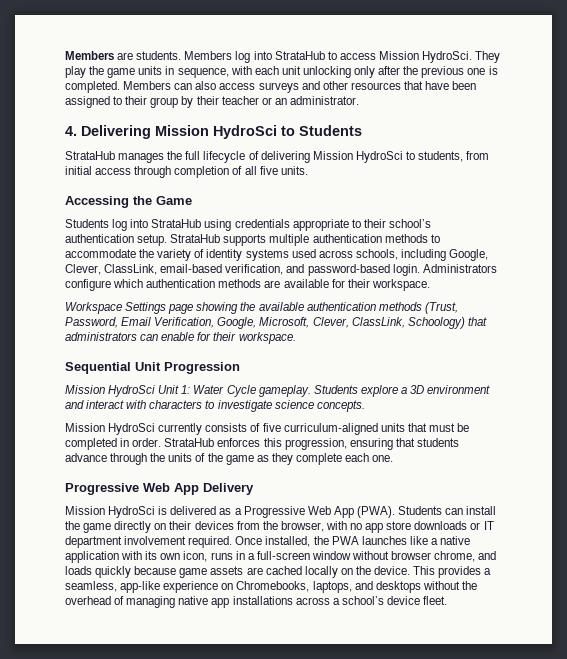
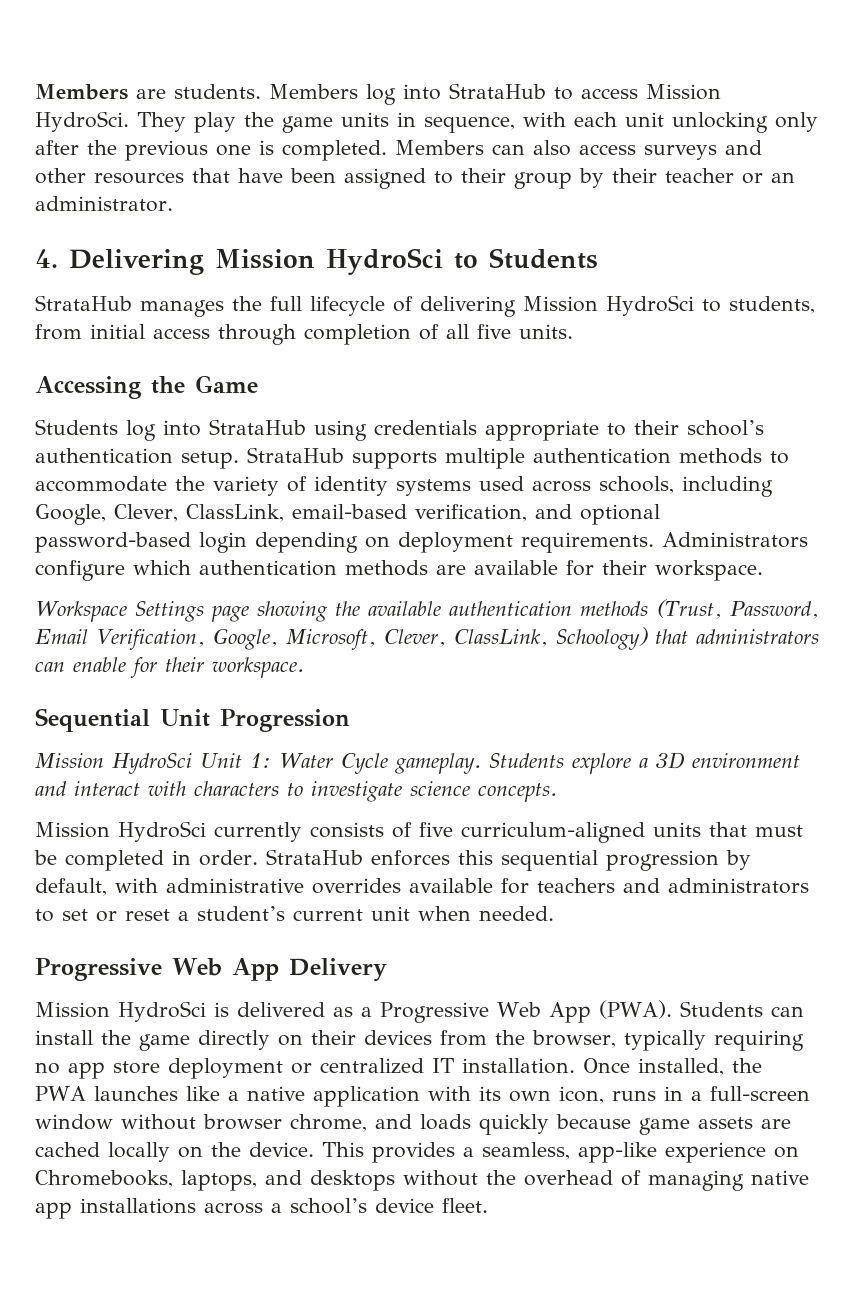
[307,264,420,276] password-based login. -> [579,504,660,525] [35,532,654,553] optional password-based login depending on deployment requirements.
[284,438,459,450] [65,453,394,465] progression, ensuring that students advance through the units of the game as they complete each one. -> [500,850,751,871] [35,878,809,896] [35,906,554,922] sequential progression by default, with administrative overrides available for teachers and administrators to set or reset a student’s current unit when needed.
[325,521,347,530] with -> [623,1030,804,1051] typically requiring
[414,521,494,530] [65,536,233,548] downloads or IT department involvement required. -> [168,1058,575,1079] deployment or centralized IT installation.

